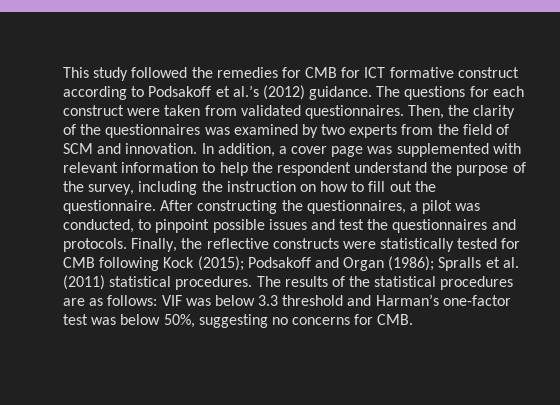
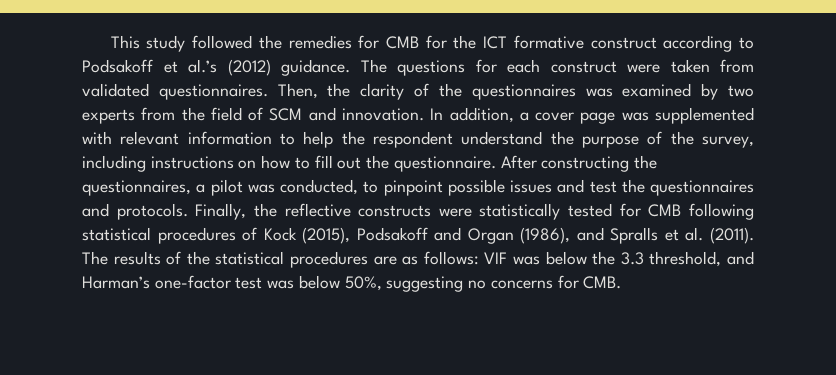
(361, 72) none -> [453,35,477,49] the
[201,181,296,192] the instruction -> [150,156,234,169] instructions
[163,256,244,271] Kock (2015); -> [82,227,351,244] statistical procedures of Kock (2015),
[388,256,435,271] (1986); -> [520,227,604,244] (1986), and
[63,275,253,290] (2011) statistical procedures. -> [710,227,755,244] (2011).
[258,295,344,306] 3.3 threshold -> [592,251,722,267] the 3.3 threshold,

